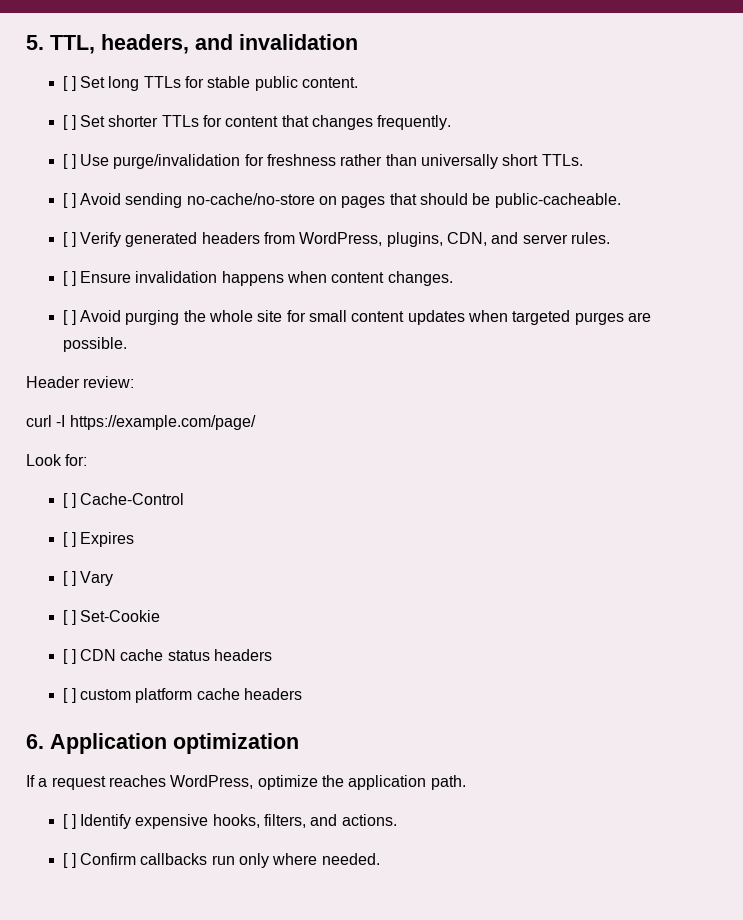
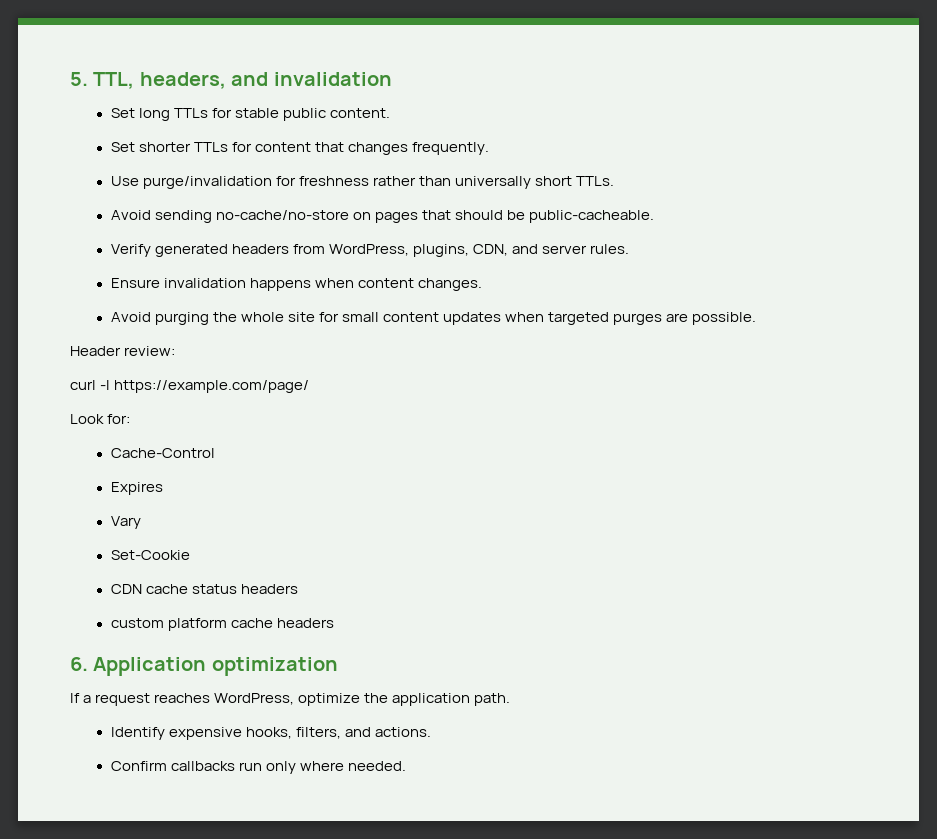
[63,76,76,91] [ ] -> (392, 79) none
[63,115,76,130] [ ] -> (390, 113) none
[63,154,76,169] [ ] -> (489, 148) none
[63,193,76,208] [ ] -> (614, 181) none
[63,232,76,247] [ ] -> (654, 216) none
[63,271,76,286] [ ] -> (629, 249) none
[63,310,76,325] [ ] -> (482, 284) none
[63,493,76,508] [ ] -> (131, 419) none
[63,532,76,547] [ ] -> (215, 453) none
[63,571,76,586] [ ] -> (163, 488) none
[63,610,76,625] [ ] -> (141, 522) none
[63,649,76,664] [ ] -> (190, 555) none
[63,688,76,703] [ ] -> (298, 589) none
[63,814,76,829] [ ] -> (511, 699) none
[63,853,76,868] [ ] -> (431, 732) none

